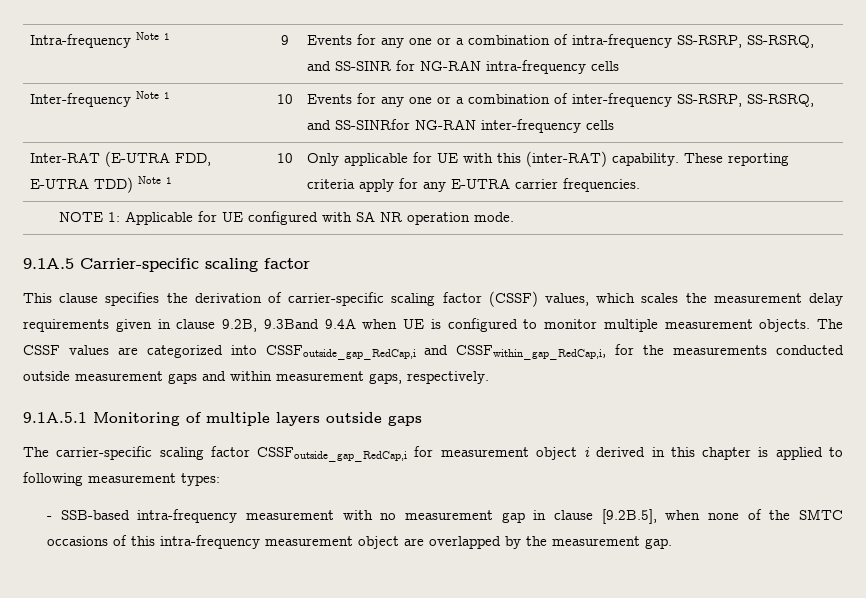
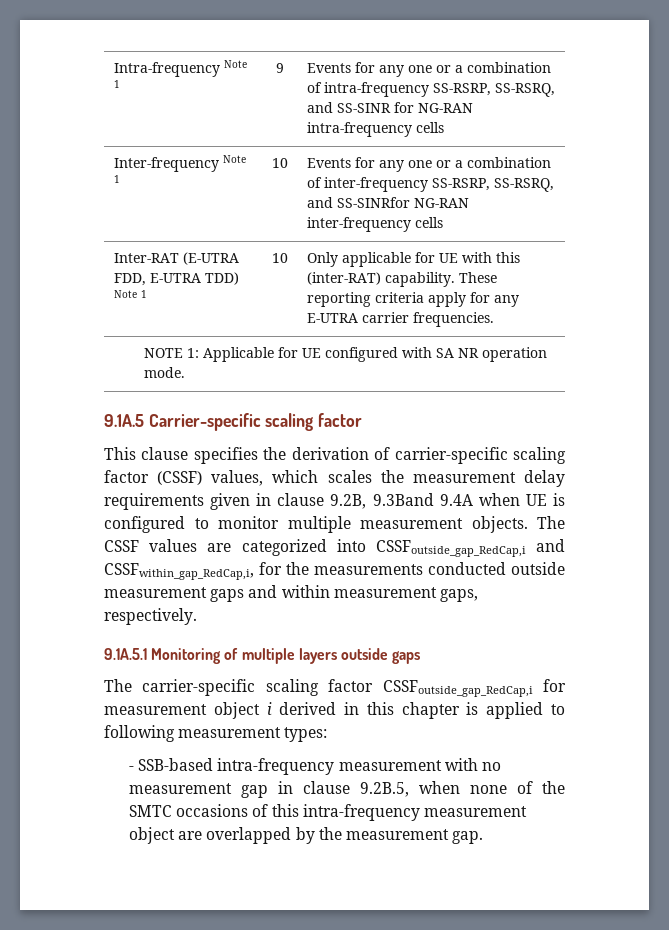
[601,509,657,524] [9.2B.5], -> [360,782,410,797] 9.2B.5,

